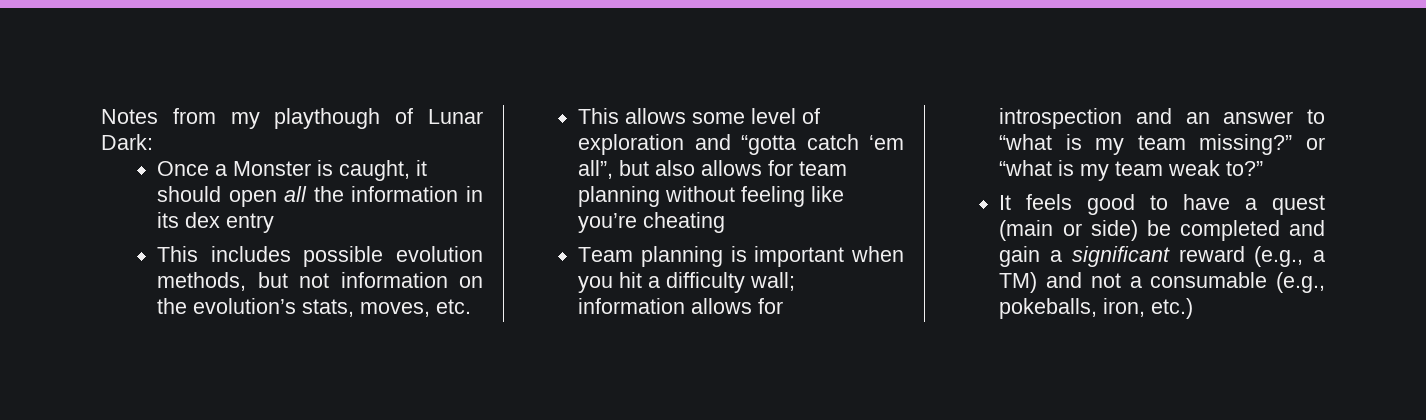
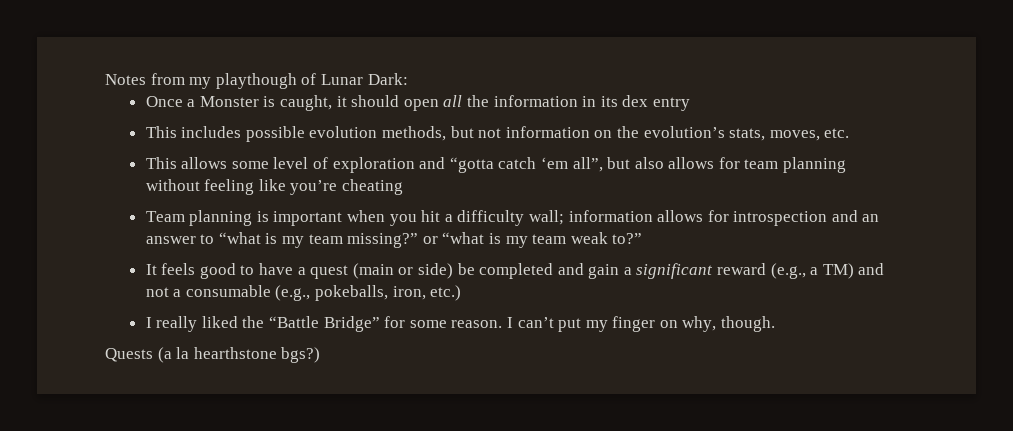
(1194, 308) none -> [145,316,776,332] [105,347,321,363] // I really liked the “Battle Bridge” for some reason. I can’t put my finger on why, though. // Quests (a la hearthstone bgs?)

